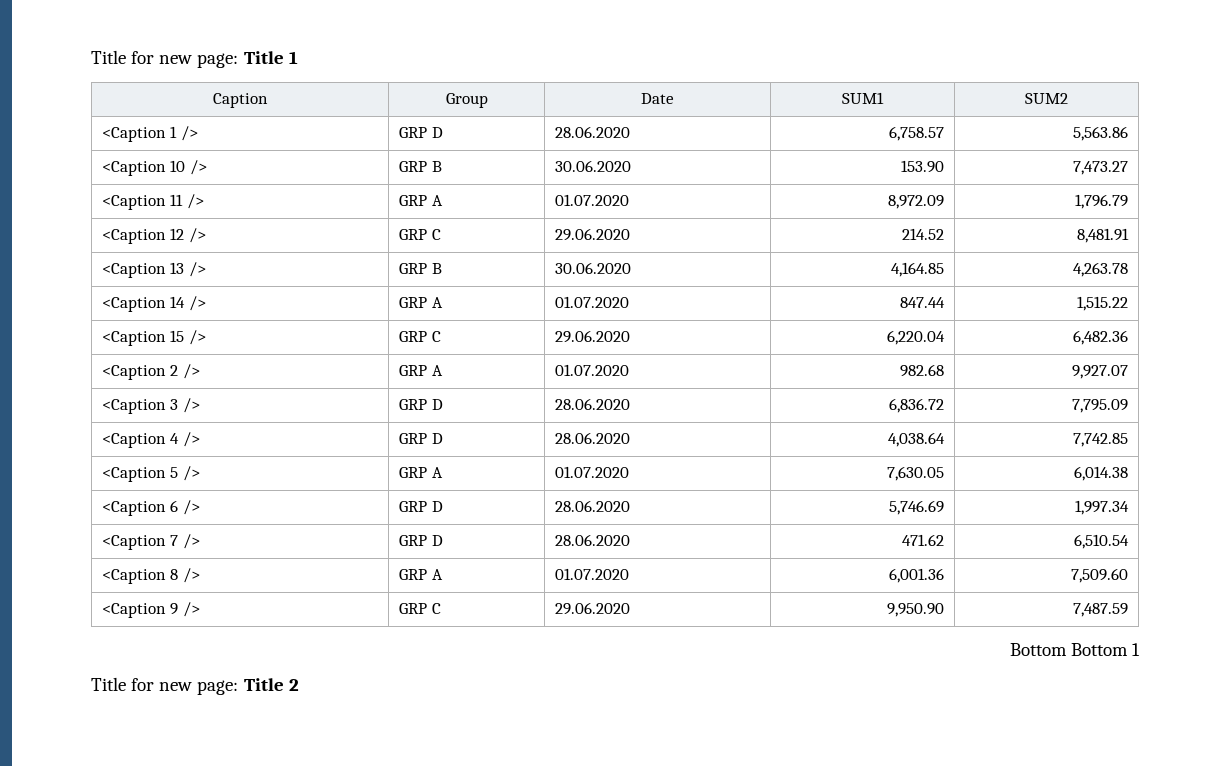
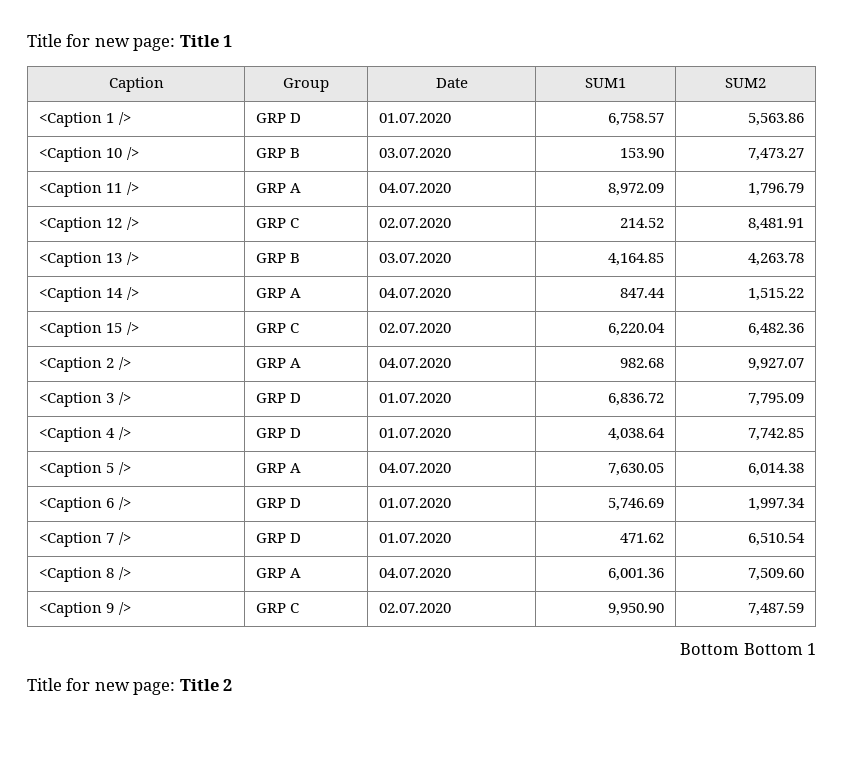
[555,126,631,138] 28.06.2020 -> [379,113,452,123] 01.07.2020
[555,160,632,172] 30.06.2020 -> [379,148,452,158] 03.07.2020
[555,194,630,206] 01.07.2020 -> [379,183,452,193] 04.07.2020
[555,228,631,241] 29.06.2020 -> [379,218,452,228] 02.07.2020
[555,262,632,274] 30.06.2020 -> [379,253,452,263] 03.07.2020
[555,296,630,308] 01.07.2020 -> [379,288,452,298] 04.07.2020
[555,330,631,343] 29.06.2020 -> [379,323,452,333] 02.07.2020
[555,364,630,376] 01.07.2020 -> [379,358,452,368] 04.07.2020
[555,398,631,410] 28.06.2020 -> [379,393,452,403] 01.07.2020
[555,432,631,444] 28.06.2020 -> [379,428,452,438] 01.07.2020
[555,466,630,478] 01.07.2020 -> [379,463,452,473] 04.07.2020
[555,500,631,512] 28.06.2020 -> [379,498,452,508] 01.07.2020
[555,534,631,546] 28.06.2020 -> [379,533,452,543] 01.07.2020
[555,568,630,580] 01.07.2020 -> [379,568,452,578] 04.07.2020
[555,602,631,615] 29.06.2020 -> [379,603,452,613] 02.07.2020

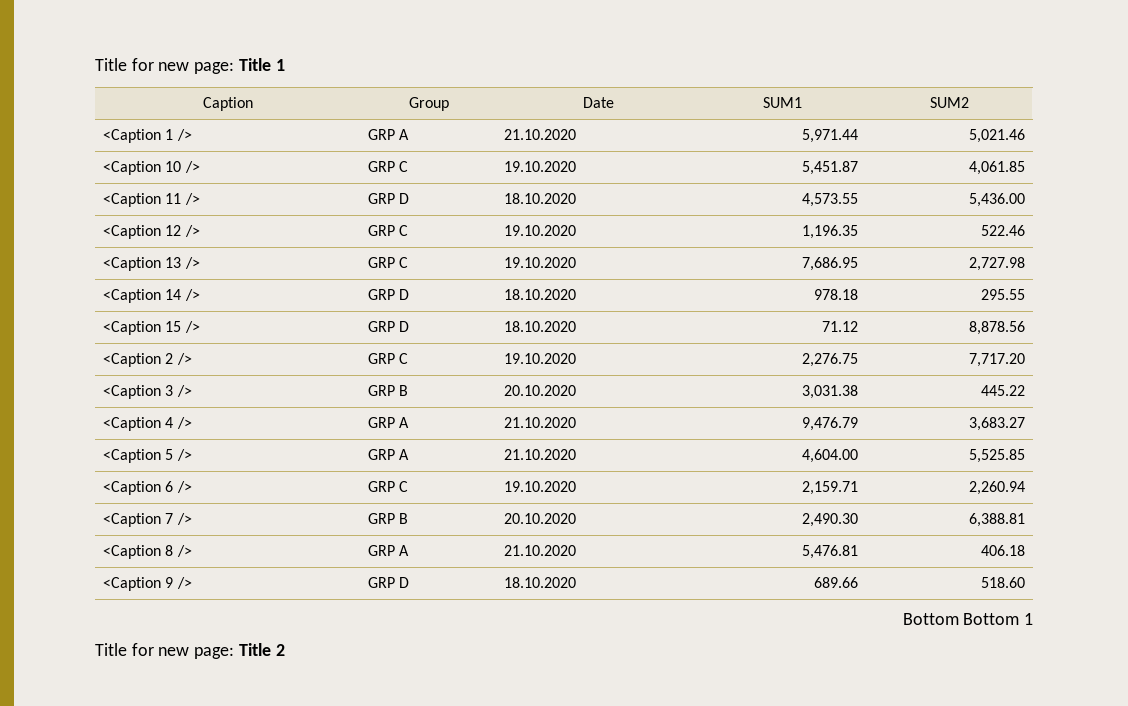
[290,113,302,123] [379,113,452,123] [607,113,664,126] [747,113,804,126] D | 01.07.2020 | 6,758.57 | 5,563.86 -> [399,129,410,140] [503,129,576,140] [802,129,859,143] [969,129,1026,143] A | 21.10.2020 | 5,971.44 | 5,021.46
[290,148,301,158] [379,148,452,158] [619,148,664,158] [747,148,804,161] B | 03.07.2020 | 153.90 | 7,473.27 -> [399,161,409,172] [503,161,576,172] [802,161,859,175] [969,161,1026,175] C | 19.10.2020 | 5,451.87 | 4,061.85
[290,183,302,193] [379,183,452,193] [607,183,664,196] [747,183,804,196] A | 04.07.2020 | 8,972.09 | 1,796.79 -> [399,193,410,204] [503,193,576,204] [802,193,859,207] [969,193,1026,207] D | 18.10.2020 | 4,573.55 | 5,436.00
[379,218,452,228] [619,218,664,228] [747,218,804,231] 02.07.2020 | 214.52 | 8,481.91 -> [503,225,576,236] [802,225,859,239] [981,225,1026,236] 19.10.2020 | 1,196.35 | 522.46
[290,253,301,263] [379,253,452,263] [607,253,664,266] [747,253,804,266] B | 03.07.2020 | 4,164.85 | 4,263.78 -> [399,257,409,268] [503,257,576,268] [802,257,859,271] [969,257,1026,271] C | 19.10.2020 | 7,686.95 | 2,727.98
[290,288,302,298] [379,288,452,298] [619,288,665,298] [747,288,804,301] A | 04.07.2020 | 847.44 | 1,515.22 -> [399,289,410,300] [503,289,576,300] [814,289,859,300] [981,289,1026,300] D | 18.10.2020 | 978.18 | 295.55
[290,323,300,333] [379,323,452,333] [607,323,665,336] [747,323,804,336] C | 02.07.2020 | 6,220.04 | 6,482.36 -> [399,321,410,332] [503,321,576,332] [822,321,859,332] [969,321,1026,335] D | 18.10.2020 | 71.12 | 8,878.56
[290,358,302,368] [379,358,452,368] [619,358,664,368] [747,358,804,371] A | 04.07.2020 | 982.68 | 9,927.07 -> [399,353,409,364] [503,353,576,364] [802,353,859,367] [969,353,1026,367] C | 19.10.2020 | 2,276.75 | 7,717.20
[290,393,302,403] [379,393,452,403] [607,393,664,406] [747,393,804,406] D | 01.07.2020 | 6,836.72 | 7,795.09 -> [399,385,409,396] [503,385,576,396] [802,385,859,399] [981,385,1026,396] B | 20.10.2020 | 3,031.38 | 445.22
[290,428,302,438] [379,428,452,438] [607,428,665,441] [747,428,804,441] D | 01.07.2020 | 4,038.64 | 7,742.85 -> [399,417,410,428] [503,417,576,428] [802,417,859,431] [969,417,1026,431] A | 21.10.2020 | 9,476.79 | 3,683.27
[379,463,452,473] [607,463,664,476] [747,463,804,476] 04.07.2020 | 7,630.05 | 6,014.38 -> [503,449,576,460] [802,449,859,463] [969,449,1026,463] 21.10.2020 | 4,604.00 | 5,525.85
[290,498,302,508] [379,498,452,508] [607,498,664,511] [747,498,805,511] D | 01.07.2020 | 5,746.69 | 1,997.34 -> [399,481,409,492] [503,481,576,492] [802,481,859,495] [969,481,1026,495] C | 19.10.2020 | 2,159.71 | 2,260.94
[290,533,302,543] [379,533,452,543] [619,533,664,543] [747,533,805,546] D | 01.07.2020 | 471.62 | 6,510.54 -> [399,513,409,524] [503,513,576,524] [802,513,859,527] [969,513,1026,527] B | 20.10.2020 | 2,490.30 | 6,388.81
[379,568,452,578] [607,568,664,581] [747,568,804,581] 04.07.2020 | 6,001.36 | 7,509.60 -> [503,545,576,556] [802,545,859,559] [981,545,1026,556] 21.10.2020 | 5,476.81 | 406.18
[290,603,300,613] [379,603,452,613] [607,603,664,616] [747,603,804,616] C | 02.07.2020 | 9,950.90 | 7,487.59 -> [399,577,410,588] [503,577,576,588] [814,577,859,588] [981,577,1026,588] D | 18.10.2020 | 689.66 | 518.60

